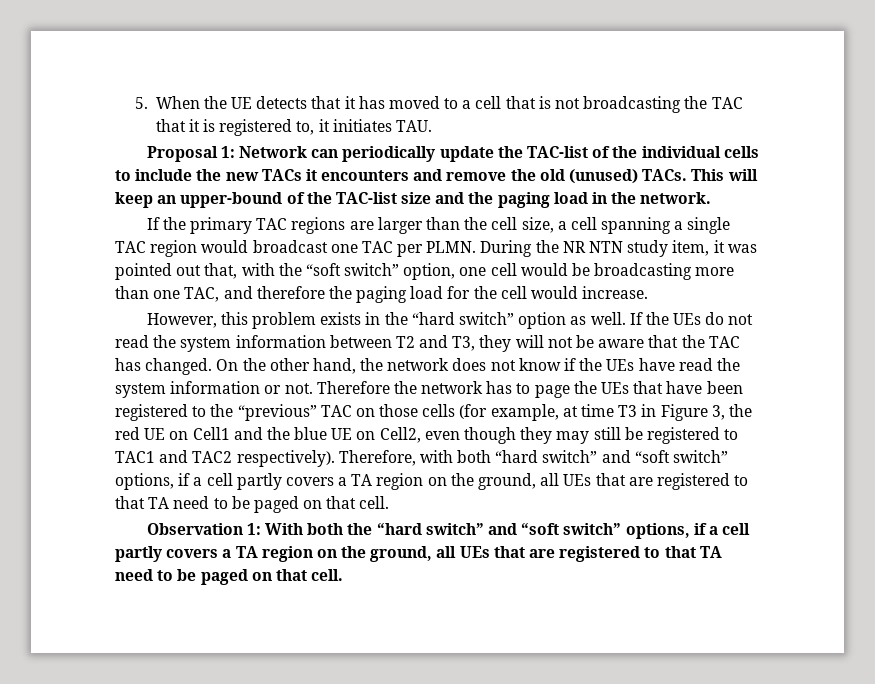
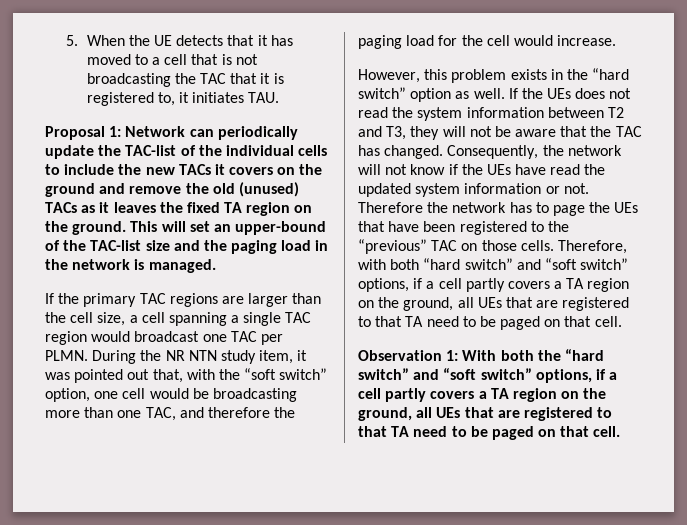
[321,170,410,181] encounters -> [229,164,323,175] [45,183,95,197] covers on the ground
[642,169,688,181] TACs. -> [45,202,313,216] [45,221,127,235] TACs as it leaves the fixed TA region on the ground.
[115,192,153,208] keep -> [189,221,210,232] set
[640,192,712,204] network. -> [72,259,216,273] network is managed.
[705,312,725,325] do -> [575,88,606,99] does
[216,358,487,374] On the other hand, the network does -> [447,145,622,159] [358,164,381,175] Consequently, the network will
(740, 364) none -> [358,183,411,197] updated
[422,404,752,421] [115,427,739,444] [115,450,335,467] cells (for example, at time T3 in Figure 3, the red UE on Cell1 and the blue UE on Cell2, even though they may still be registered to TAC1 and TAC2 respectively). -> [520,240,554,251] cells.

